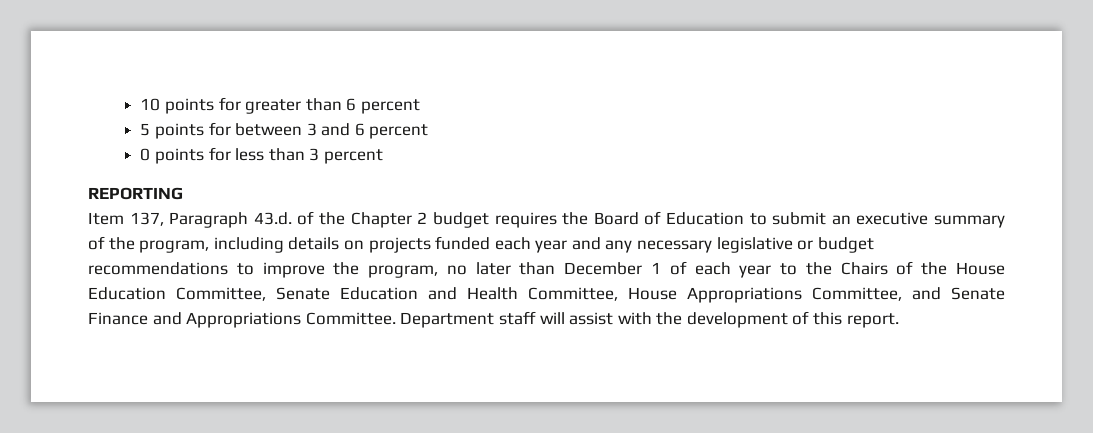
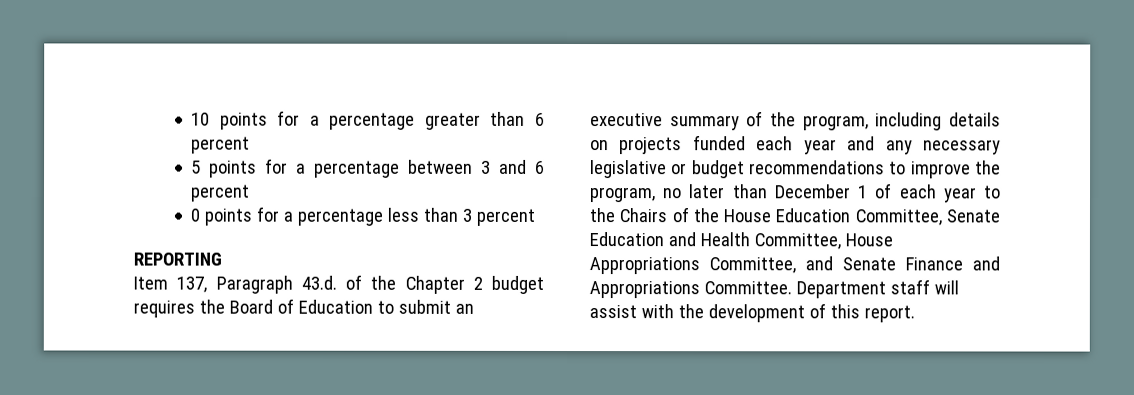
(241, 104) none -> [309,112,416,130] a percentage
(231, 129) none -> [296,160,401,178] a percentage
(231, 154) none -> [283,208,384,226] a percentage

